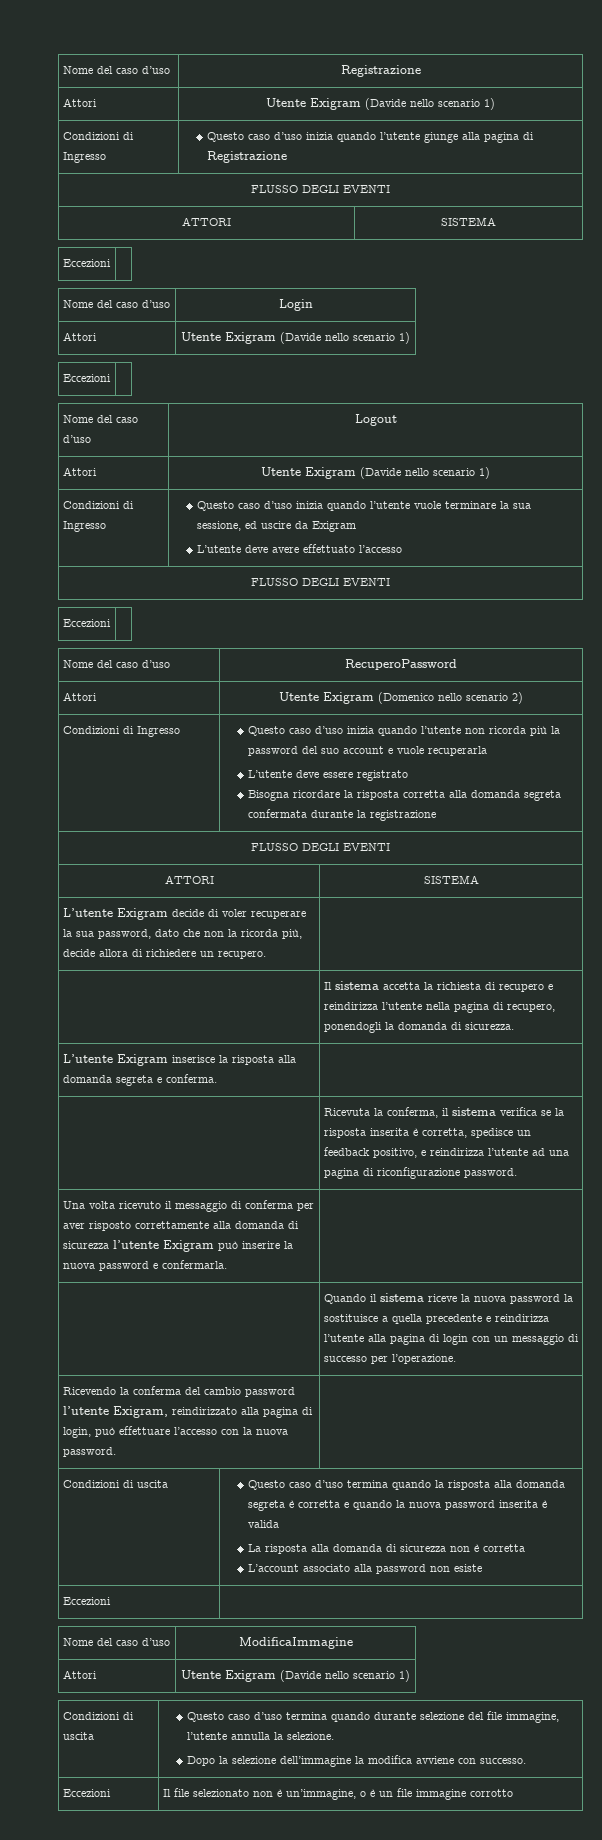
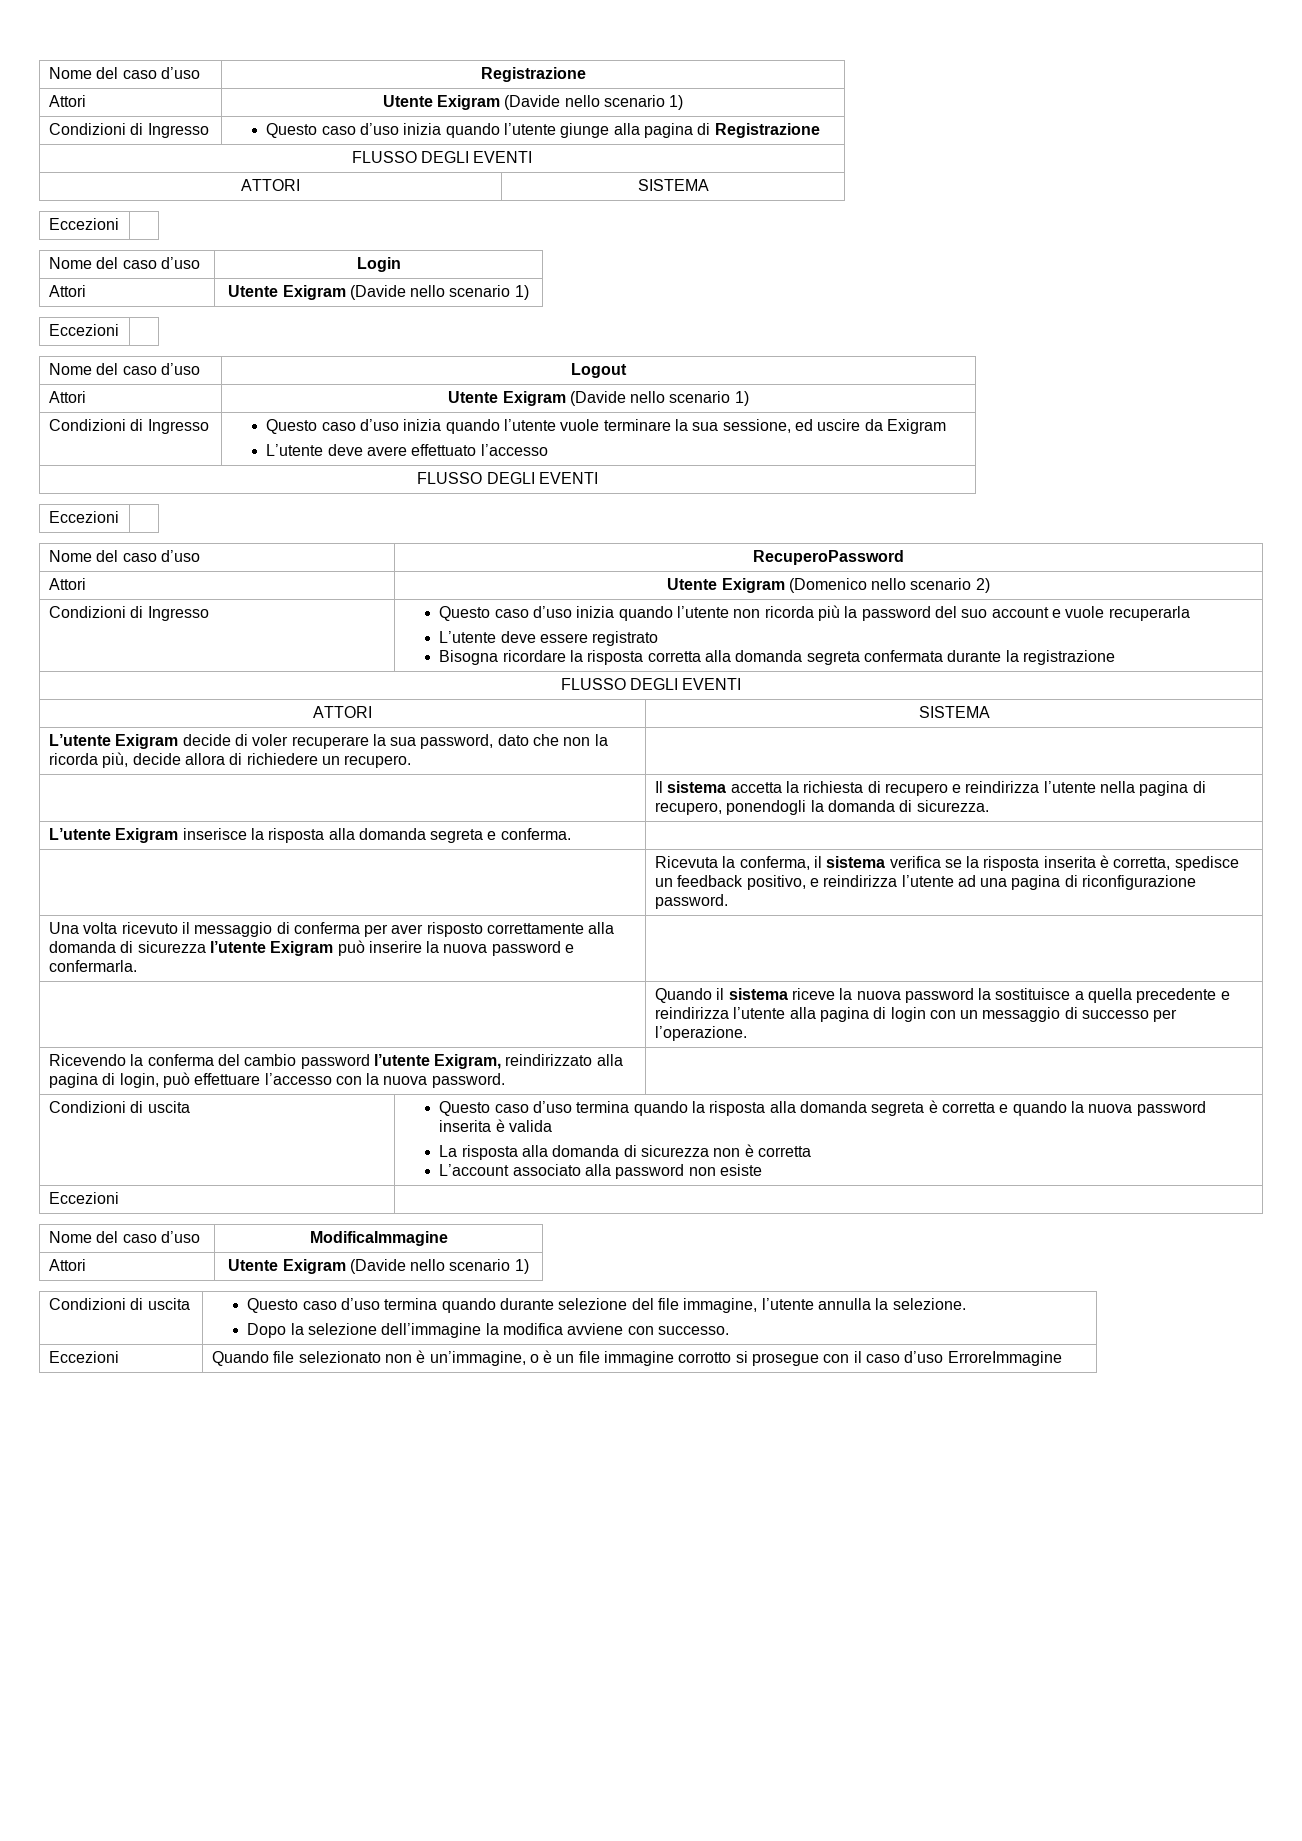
[162,1789,171,1797] Il -> [211,1351,269,1366] Quando
(513, 1793) none -> [735,1351,1062,1366] si prosegue con il caso d’uso ErroreImmagine

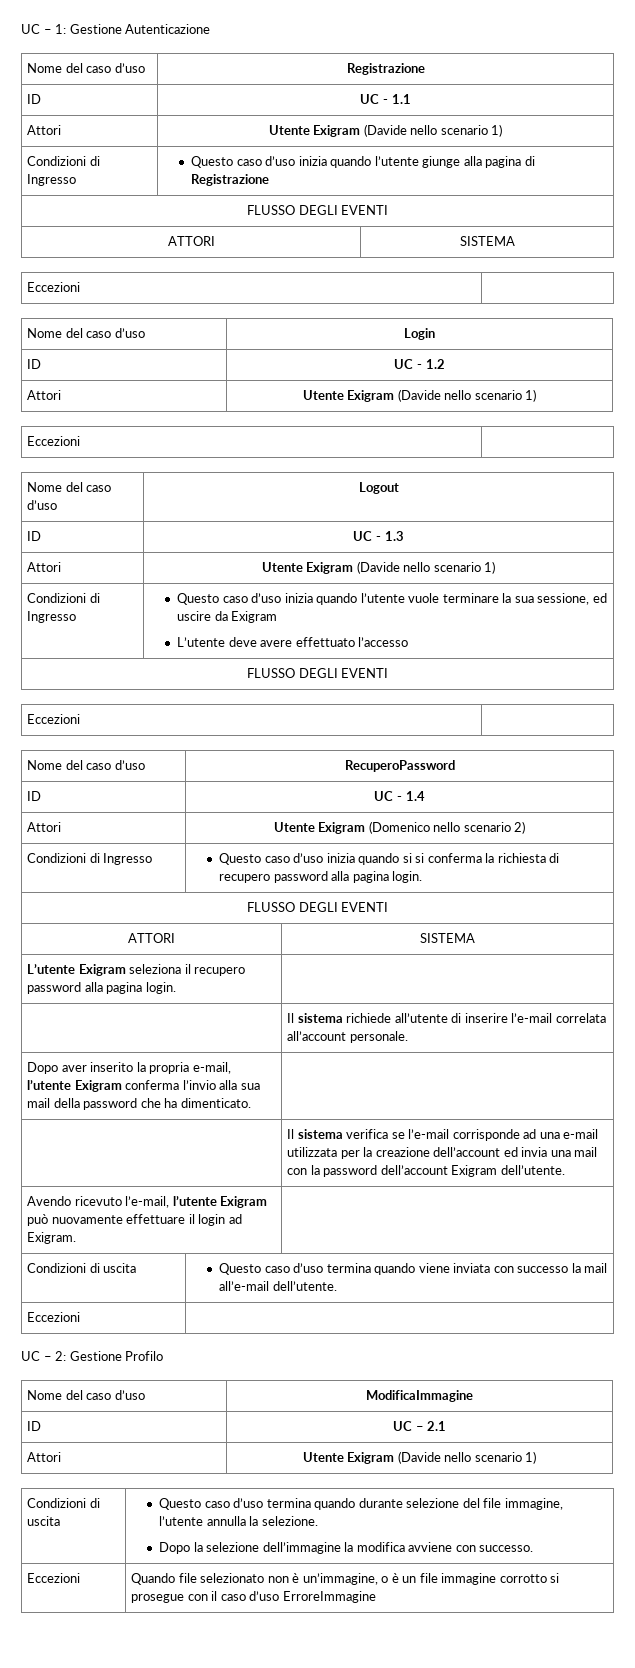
(48, 73) none -> [21,24,211,34] UC – 1: Gestione Autenticazione //
(586, 74) none -> [27,94,42,104] [360,94,411,104] // ID | UC - 1.1
(401, 264) none -> [27,359,42,369] [394,359,445,369] // ID | UC - 1.2
(627, 370) none -> [27,531,42,541] [353,531,404,541] // ID | UC - 1.3
(904, 557) none -> [27,791,42,801] [374,791,425,801] // ID | UC - 1.4
[677,605,1190,621] [439,631,659,646] [439,650,1115,665] l’utente non ricorda più la password del suo account e vuole recuperarla // L’utente deve essere registrato // Bisogna ricordare la risposta corretta alla domanda segreta confermata durante la registrazione -> [402,853,560,863] [219,871,423,883] si si conferma la richiesta di recupero password alla pagina login.
[182,734,608,749] [48,752,412,768] [654,781,1206,796] [654,800,989,815] [48,828,571,843] [654,855,1239,871] [654,875,1197,890] [654,894,728,909] [48,922,615,937] [48,940,575,956] [48,960,137,972] [654,988,1230,1003] [654,1007,1178,1022] [654,1026,747,1041] [48,1054,623,1069] [48,1072,505,1088] [48,1101,190,1113] [439,1100,1206,1116] [439,1119,553,1132] [439,1144,812,1160] [439,1164,763,1179] [48,1192,119,1204] decide di voler recuperare la sua password, dato che non la ricorda più, decide allora di richiedere un recupero. | // | Il sistema accetta la richiesta di recupero e reindirizza l’utente nella pagina di recupero, ponendogli la domanda di sicurezza. // L’utente Exigram inserisce la risposta alla domanda segreta e conferma. | // | Ricevuta la conferma, il sistema verifica se la risposta inserita è corretta, spedisce un feedback positivo, e reindirizza l’utente ad una pagina di riconfigurazione password. // Una volta ricevuto il messaggio di conferma per aver risposto correttamente alla domanda di sicurezza l’utente Exigram può inserire la nuova password e confermarla. | // | Quando il sistema riceve la nuova password la sostituisce a quella precedente e reindirizza l’utente alla pagina di login con un messaggio di successo per l’operazione. // Ricevendo la conferma del cambio password l’utente Exigram, reindirizzato alla pagina di login, può effettuare l’accesso con la nuova password. | // Condizioni di uscita | Questo caso d’uso termina quando la risposta alla domanda segreta è corretta e quando la nuova password inserita è valida // La risposta alla domanda di sicurezza non è corretta // L’account associato alla password non esiste // Eccezioni | -> [129,964,246,976] [27,982,176,994] [287,1013,606,1023] [287,1031,408,1043] [27,1062,231,1074] [27,1080,260,1092] [27,1098,251,1110] [287,1129,599,1141] [287,1147,598,1159] [287,1165,565,1177] [27,1196,268,1208] [27,1214,242,1226] [27,1232,77,1244] [27,1263,137,1273] [219,1263,608,1275] [219,1281,337,1291] [27,1312,81,1322] [21,1351,164,1361] seleziona il recupero password alla pagina login. | // | Il sistema richiede all’utente di inserire l’e-mail correlata all’account personale. // Dopo aver inserito la propria e-mail, l’utente Exigram conferma l’invio alla sua mail della password che ha dimenticato. | // | Il sistema verifica se l’e-mail corrisponde ad una e-mail utilizzata per la creazione dell’account ed invia una mail con la password dell’account Exigram dell’utente. // Avendo ricevuto l’e-mail, l’utente Exigram può nuovamente effettuare il login ad Exigram. | // Condizioni di uscita | Questo caso d’uso termina quando viene inviata con successo la mail all’e-mail dell’utente. // Eccezioni | // UC – 2: Gestione Profilo
(448, 1238) none -> [27,1421,42,1431] [392,1421,447,1431] // ID | UC – 2.1

